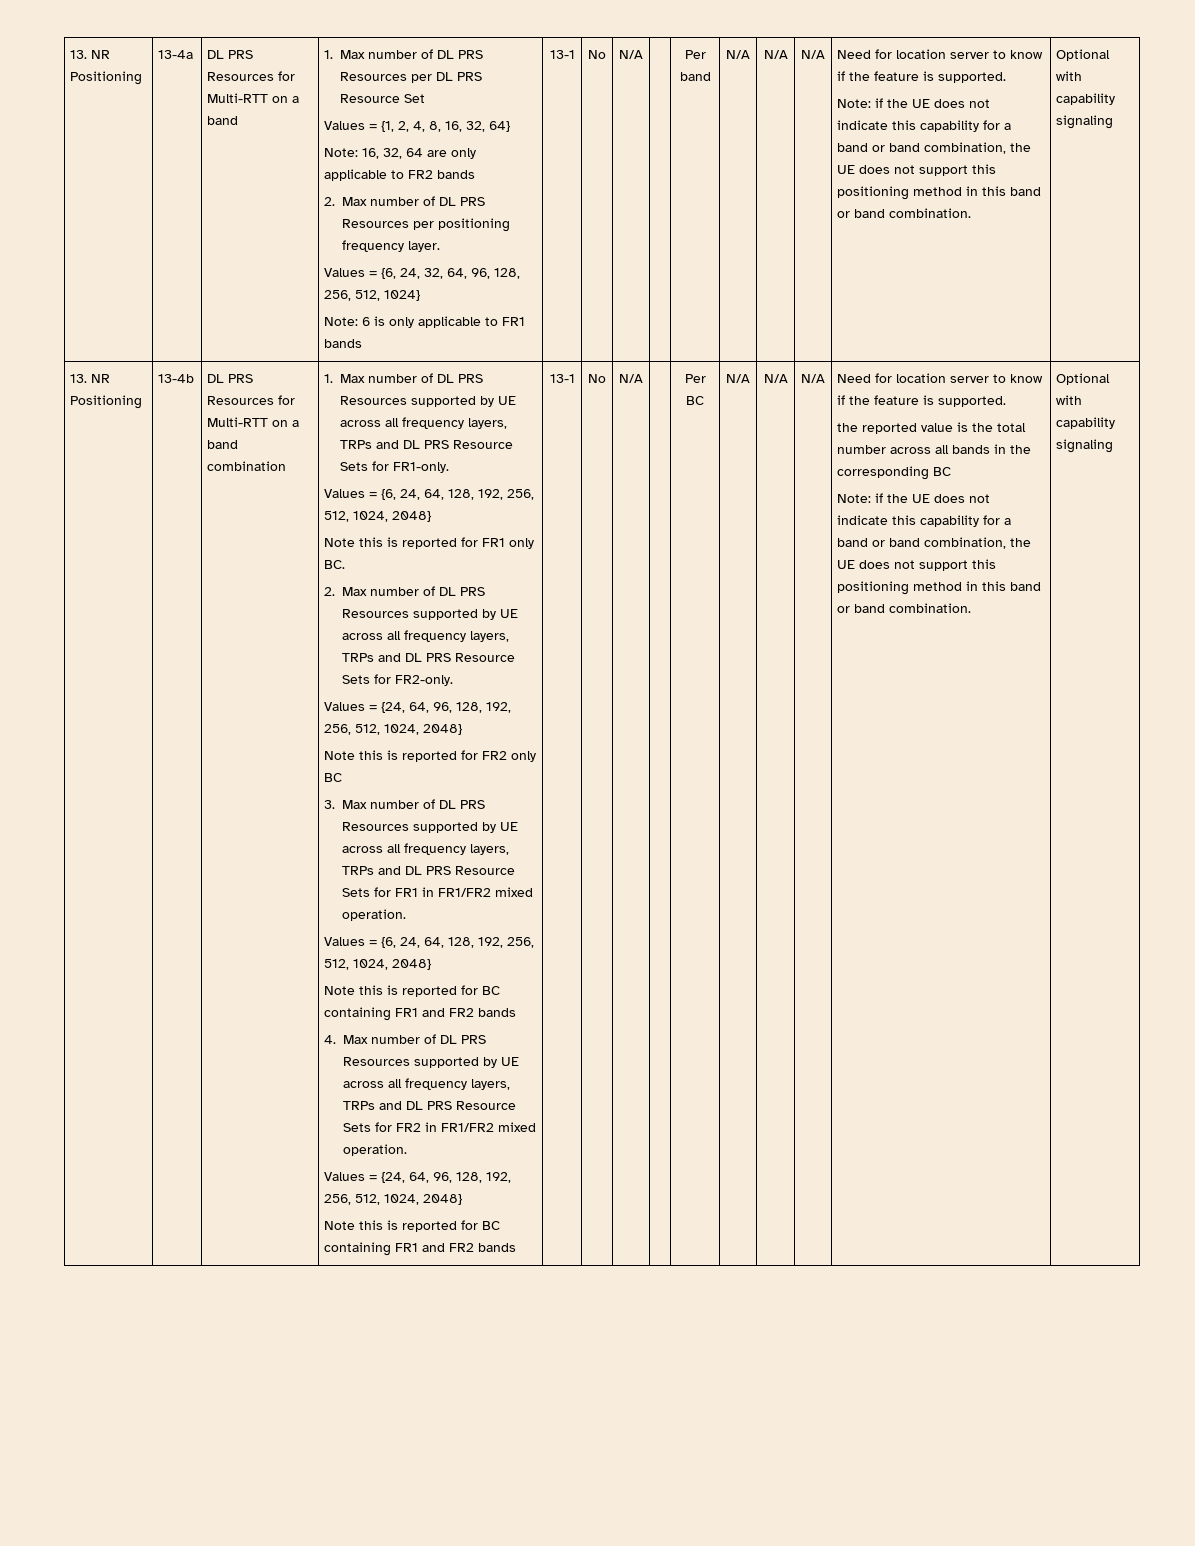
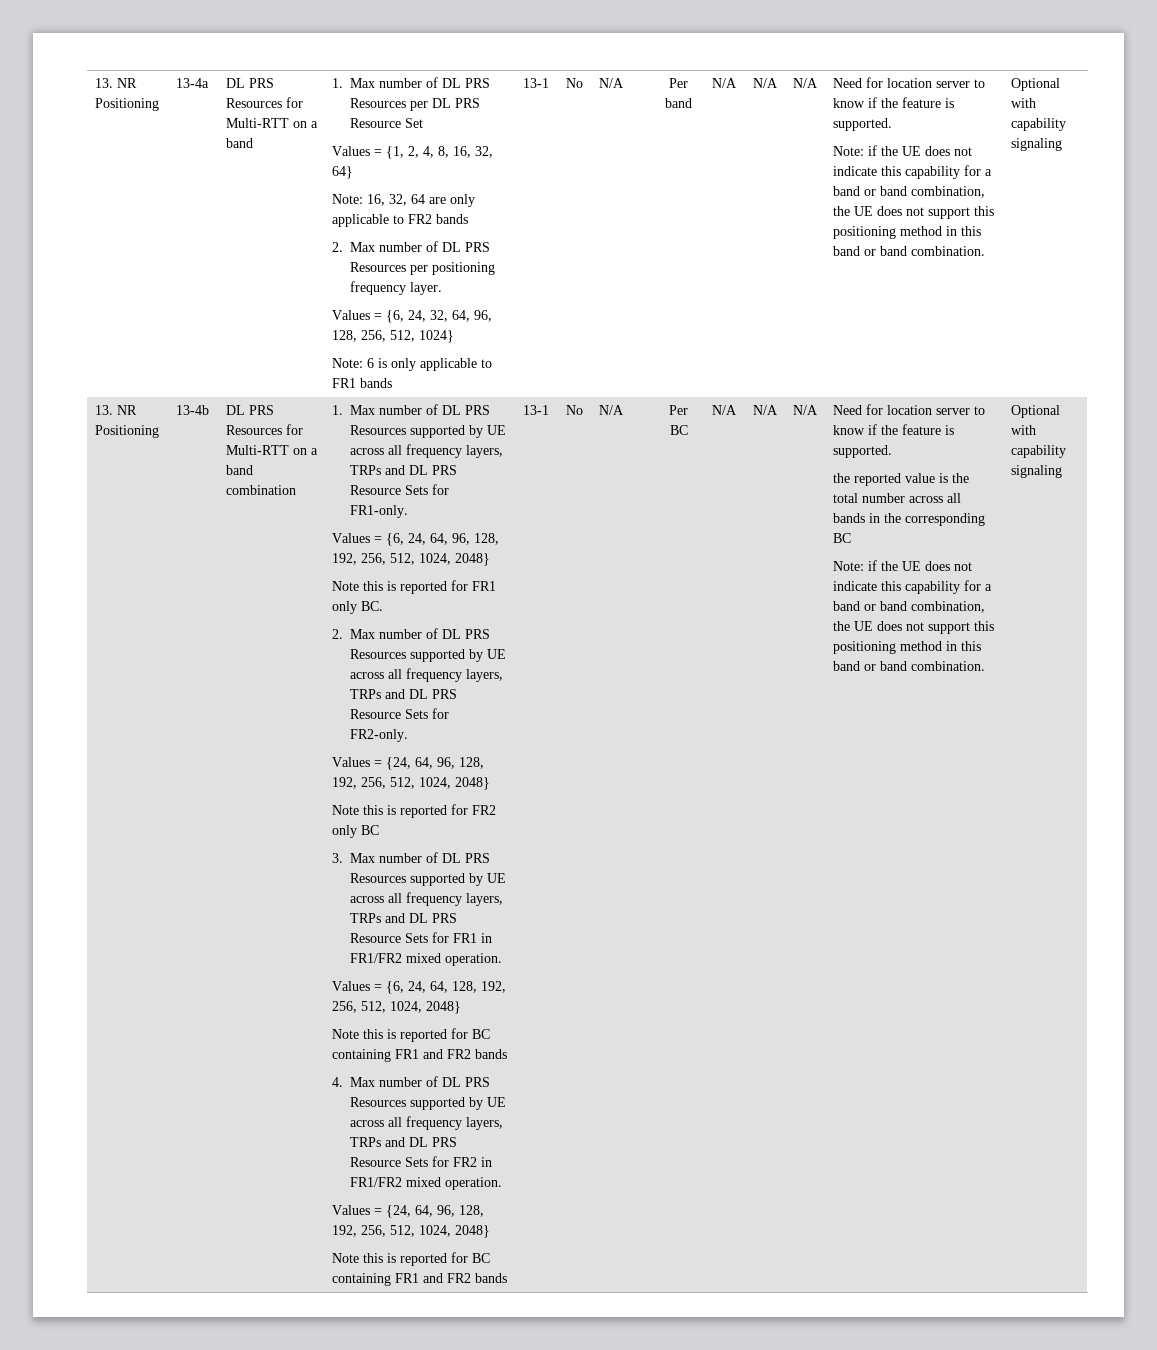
(445, 494) none -> [451,533,470,545] 96,

